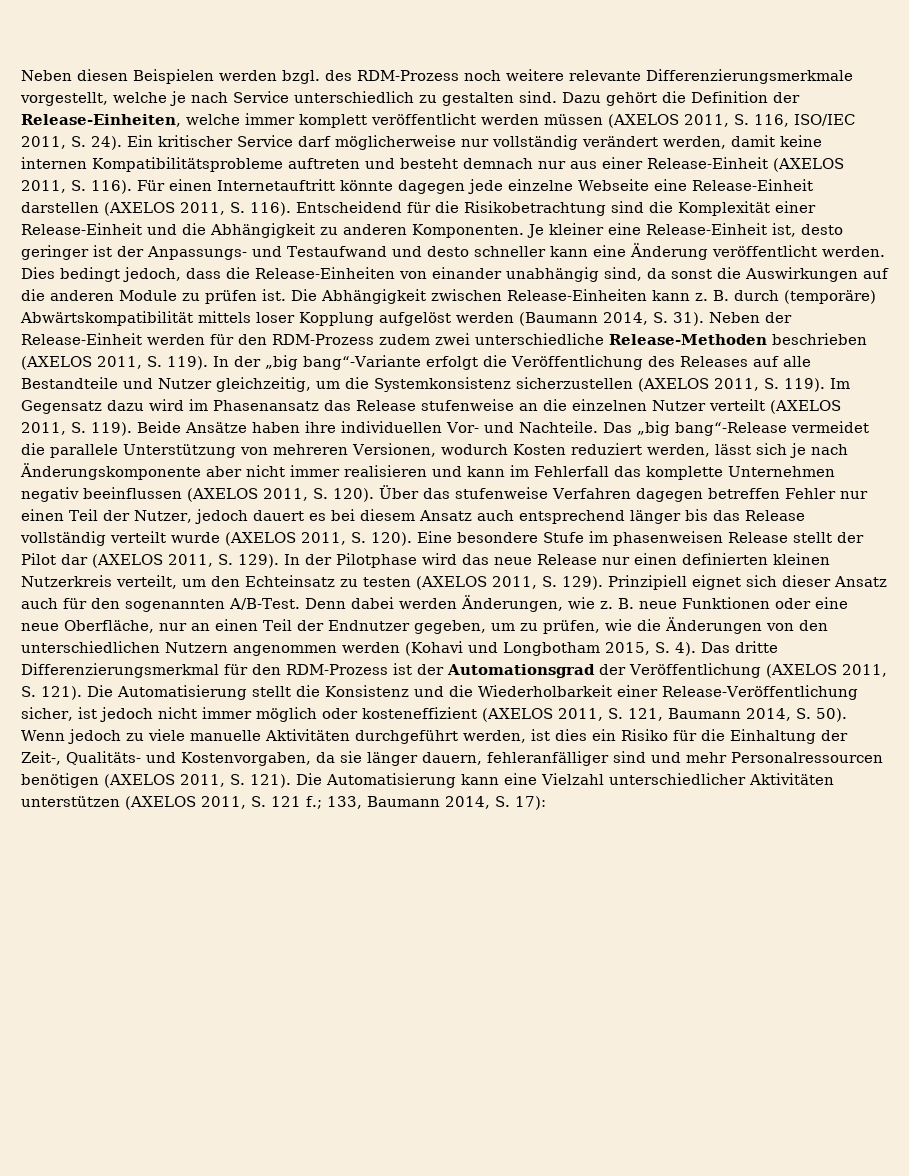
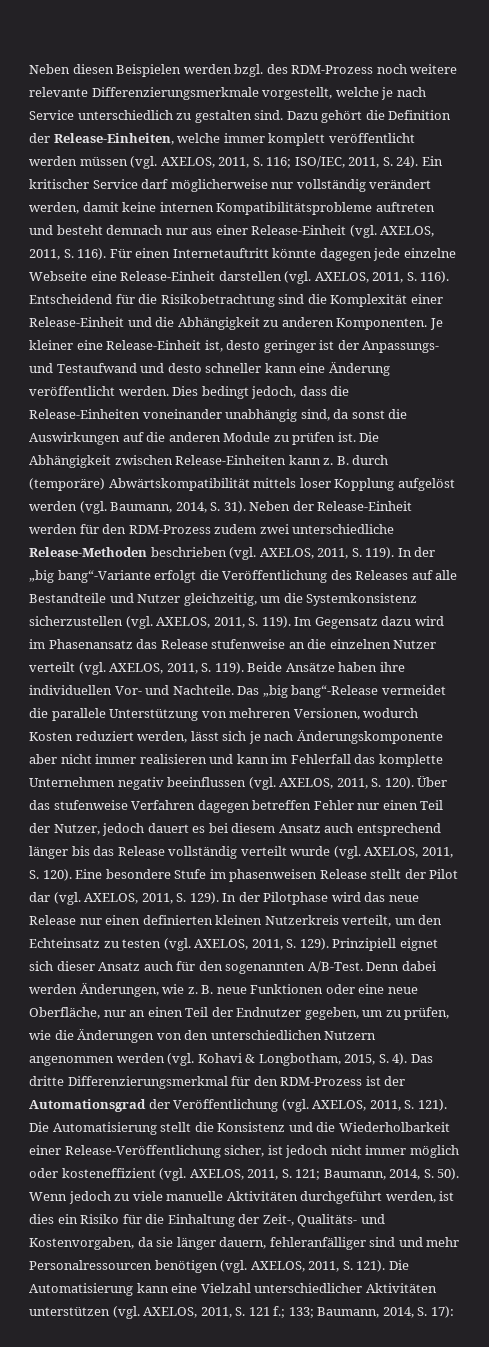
[608,114,855,128] (AXELOS 2011, S. 116, ISO/IEC -> [130,156,345,169] (vgl. AXELOS, 2011, S. 116; ISO/IEC,
[773,158,844,172] (AXELOS -> [349,225,435,238] (vgl. AXELOS,
[104,202,175,216] (AXELOS -> [284,271,369,284] (vgl. AXELOS,
[399,267,502,279] von einander -> [142,409,222,419] voneinander
[519,312,598,326] (Baumann -> [79,501,173,514] (vgl. Baumann,
[21,356,92,370] (AXELOS -> [229,547,314,560] (vgl. AXELOS,
[638,378,709,392] (AXELOS -> [125,616,211,629] (vgl. AXELOS,
[770,400,841,414] (AXELOS -> [78,662,164,675] (vgl. AXELOS,
[187,488,258,502] (AXELOS -> [248,777,334,790] (vgl. AXELOS,
[225,532,296,546] (AXELOS -> [333,846,419,859] (vgl. AXELOS,
[92,554,163,568] (AXELOS -> [53,892,139,905] (vgl. AXELOS,
[416,576,487,590] (AXELOS -> [163,938,249,951] (vgl. AXELOS,
[405,641,600,656] (Kohavi und Longbotham -> [167,1053,341,1066] (vgl. Kohavi & Longbotham,
[765,664,837,678] (AXELOS -> [281,1099,367,1112] (vgl. AXELOS,
[481,708,741,722] (AXELOS 2011, S. 121, Baumann -> [159,1168,386,1181] (vgl. AXELOS, 2011, S. 121; Baumann,
[104,774,175,788] (AXELOS -> [220,1260,305,1273] (vgl. AXELOS,
[125,796,196,810] (AXELOS -> [112,1306,198,1319] (vgl. AXELOS,
[327,796,440,809] 133, Baumann -> [288,1307,380,1318] 133; Baumann,

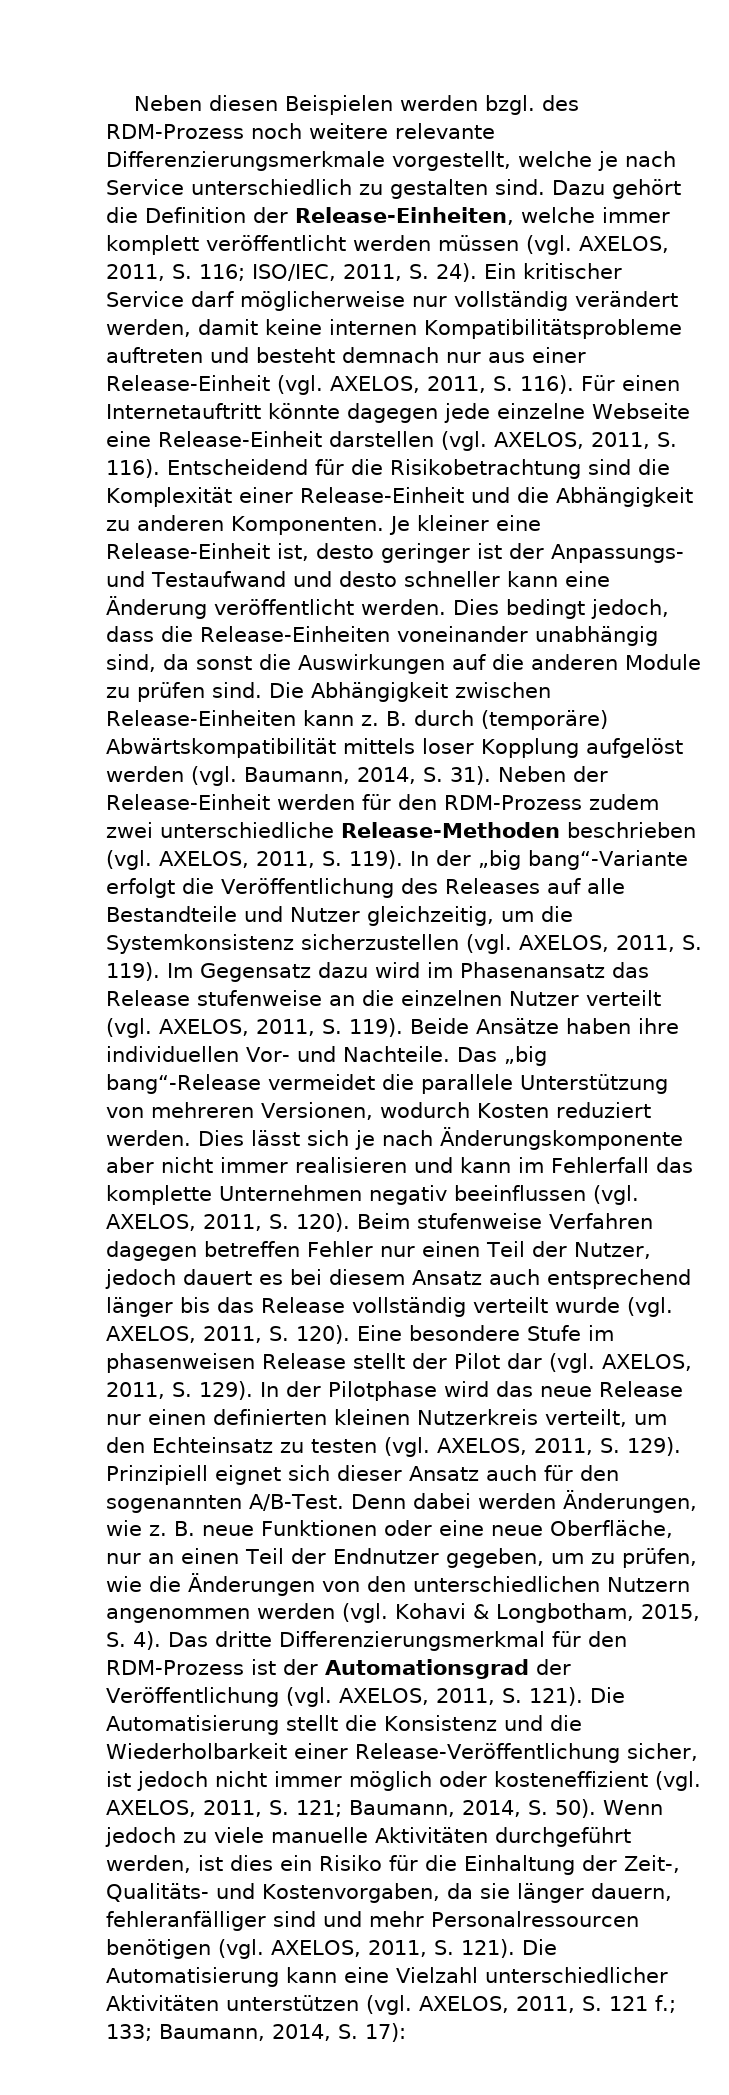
[337,432,356,442] ist. -> [212,682,262,698] sind.
[137,731,188,743] werden, -> [106,1130,244,1146] werden. Dies
[417,776,448,787] [29,800,50,810] Über das -> [356,1213,410,1229] Beim

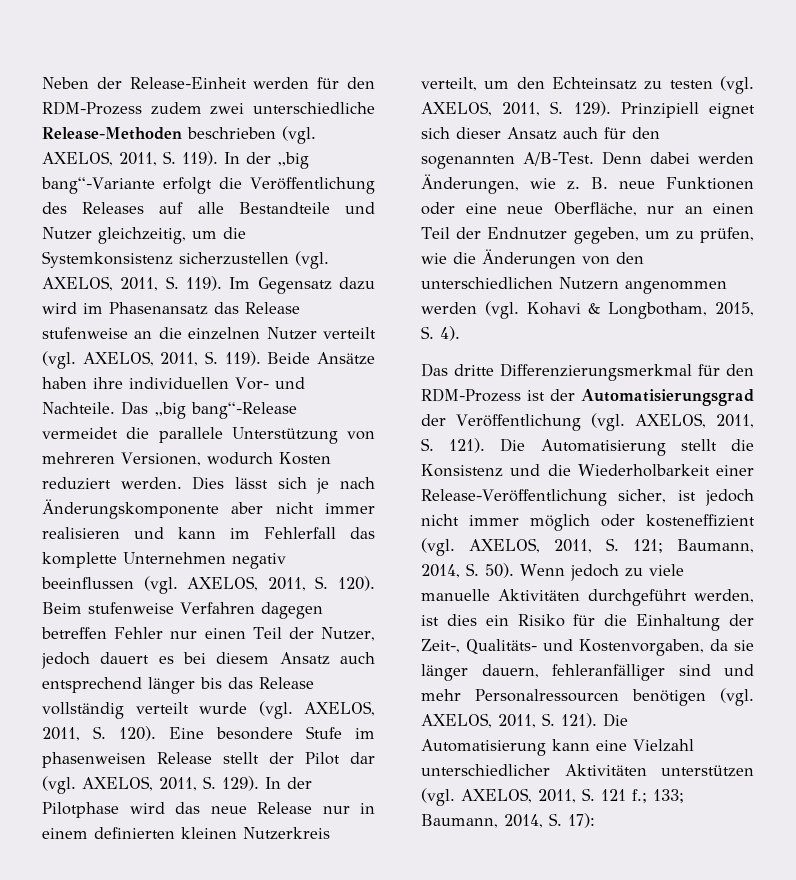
[133,95,579,115] [106,123,495,139] [106,151,676,171] [106,179,681,199] [106,207,670,225] [106,235,669,255] [106,263,622,282] [106,291,678,311] [106,319,682,339] [106,347,586,363] [106,375,680,395] [106,403,690,423] [106,431,677,451] [106,459,670,479] [106,487,693,507] [106,515,541,535] [106,543,684,563] [106,571,610,587] [106,596,669,619] [106,626,658,646] [106,654,701,674] [106,682,551,702] [106,710,608,730] [106,738,683,758] [106,766,566,786] Neben diesen Beispielen werden bzgl. des RDM-Prozess noch weitere relevante Differenzierungsmerkmale vorgestellt, welche je nach Service unterschiedlich zu gestalten sind. Dazu gehört die Definition der Release-Einheiten, welche immer komplett veröffentlicht werden müssen (vgl. AXELOS, 2011, S. 116; ISO/IEC, 2011, S. 24). Ein kritischer Service darf möglicherweise nur vollständig verändert werden, damit keine internen Kompatibilitätsprobleme auftreten und besteht demnach nur aus einer Release-Einheit (vgl. AXELOS, 2011, S. 116). Für einen Internetauftritt könnte dagegen jede einzelne Webseite eine Release-Einheit darstellen (vgl. AXELOS, 2011, S. 116). Entscheidend für die Risikobetrachtung sind die Komplexität einer Release-Einheit und die Abhängigkeit zu anderen Komponenten. Je kleiner eine Release-Einheit ist, desto geringer ist der Anpassungs- und Testaufwand und desto schneller kann eine Änderung veröffentlicht werden. Dies bedingt jedoch, dass die Release-Einheiten voneinander unabhängig sind, da sonst die Auswirkungen auf die anderen Module zu prüfen sind. Die Abhängigkeit zwischen Release-Einheiten kann z. B. durch (temporäre) Abwärtskompatibilität mittels loser Kopplung aufgelöst werden (vgl. Baumann, 2014, S. 31). Neben -> [42,77,89,89] Neben
[148,1409,206,1425] einen -> [360,803,375,814] [42,828,88,839] in einem
(161, 1640) none -> (460, 333) //
[325,1659,529,1679] Automationsgrad -> [581,389,754,406] Automatisierungsgrad

